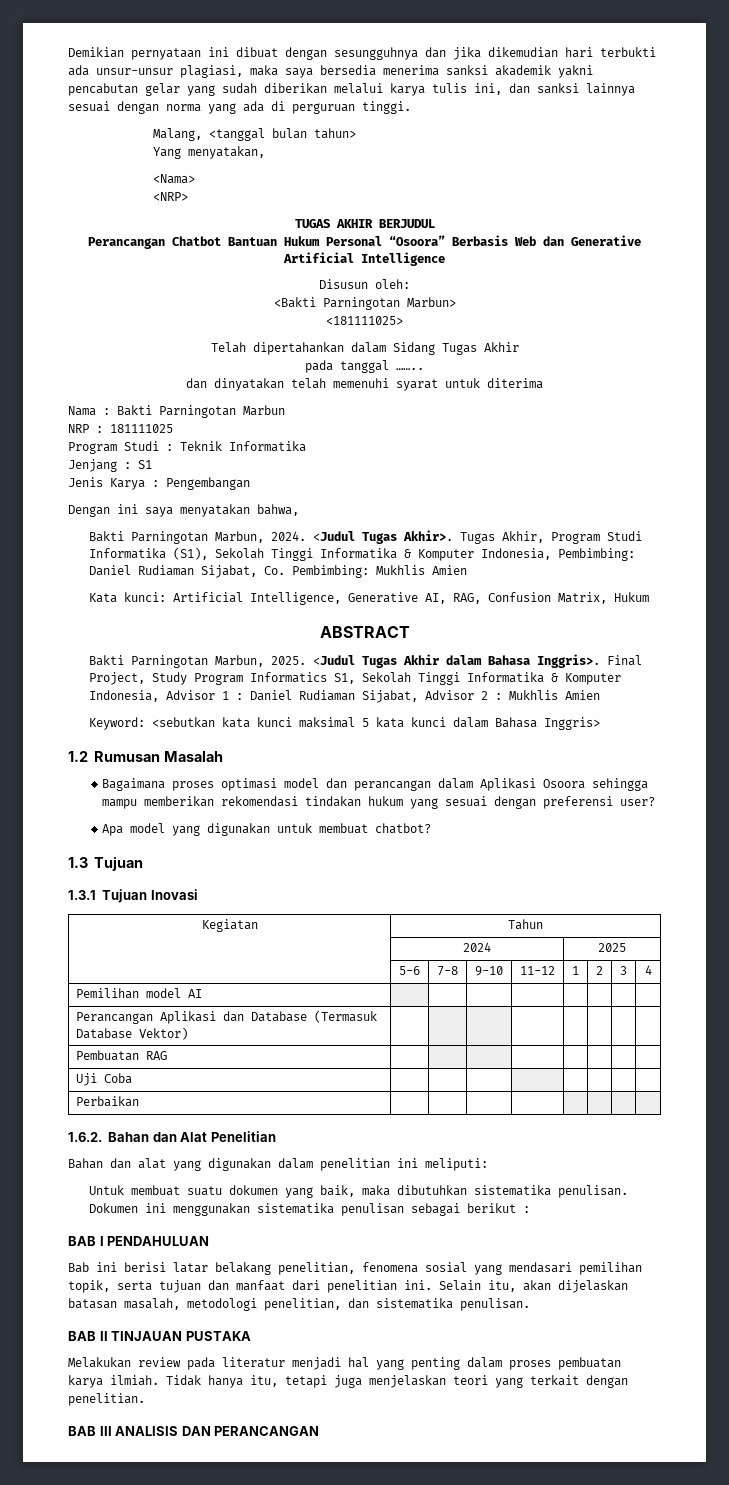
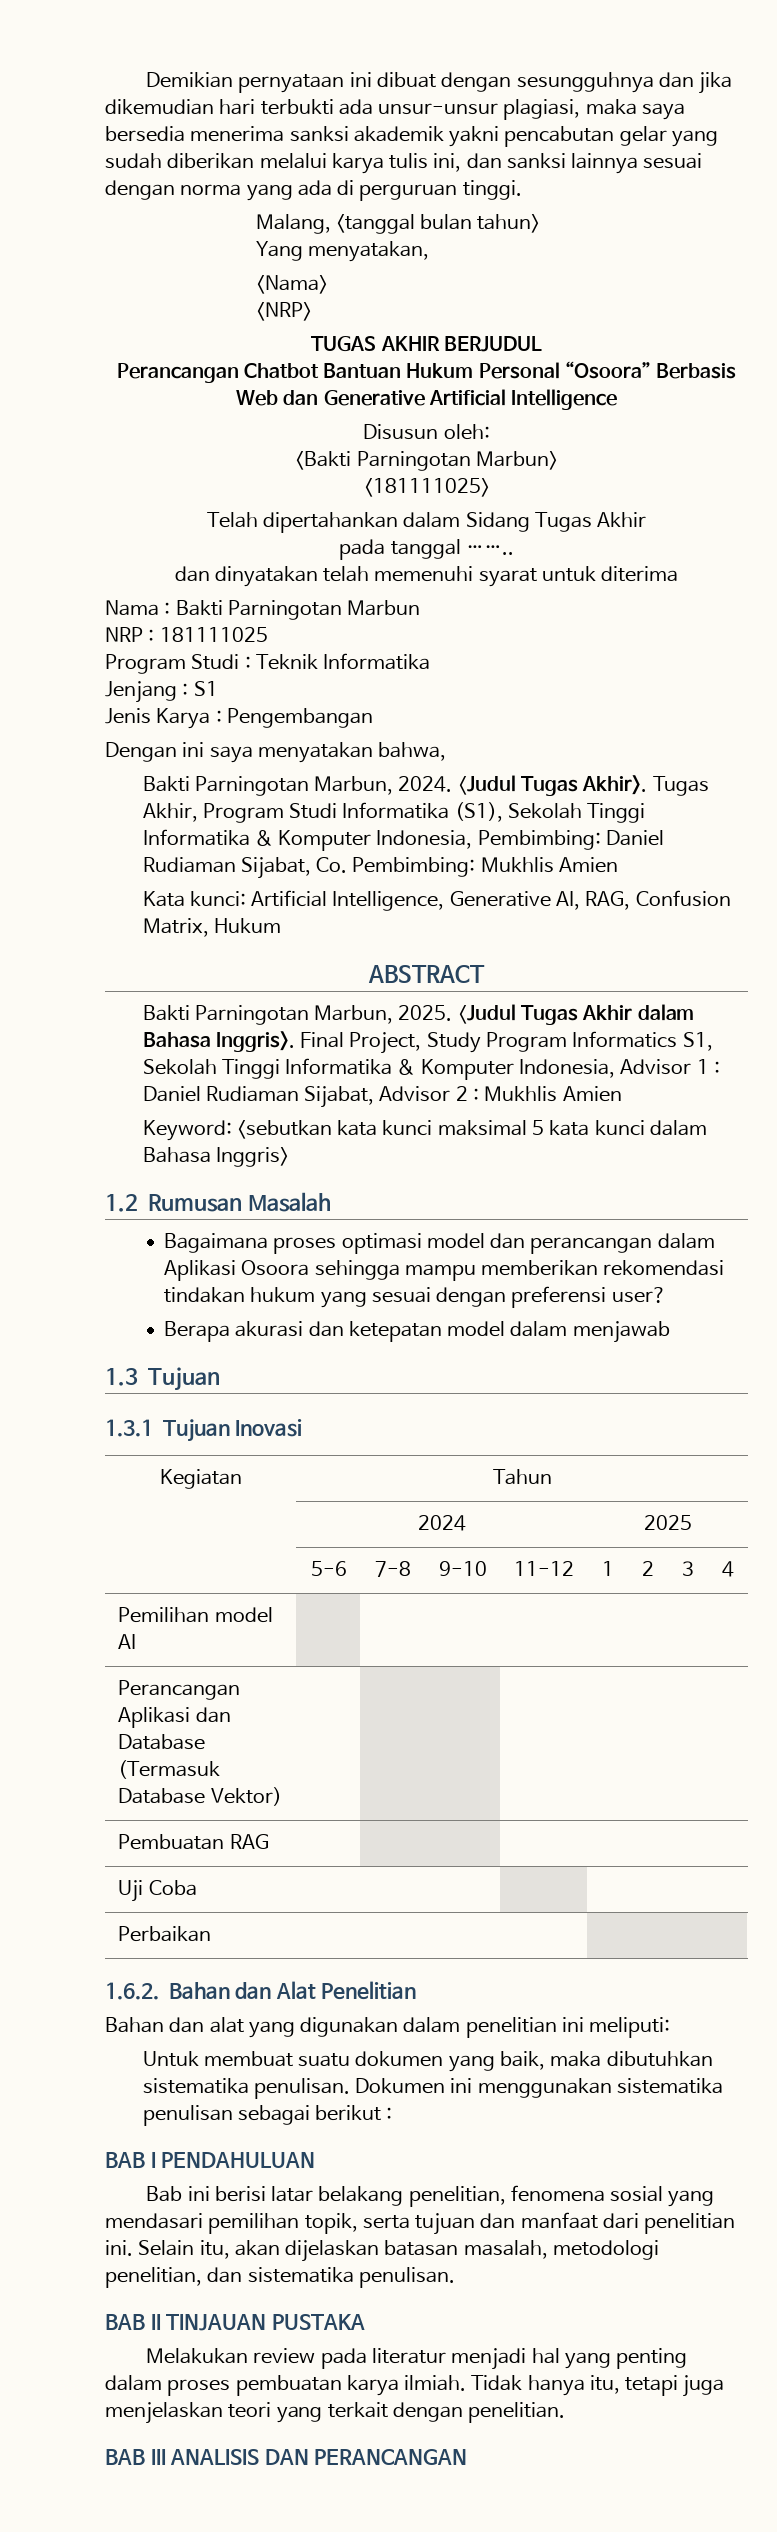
[102,823,432,836] Apa model yang digunakan untuk membuat chatbot? -> [164,1321,670,1343] Berapa akurasi dan ketepatan model dalam menjawab

